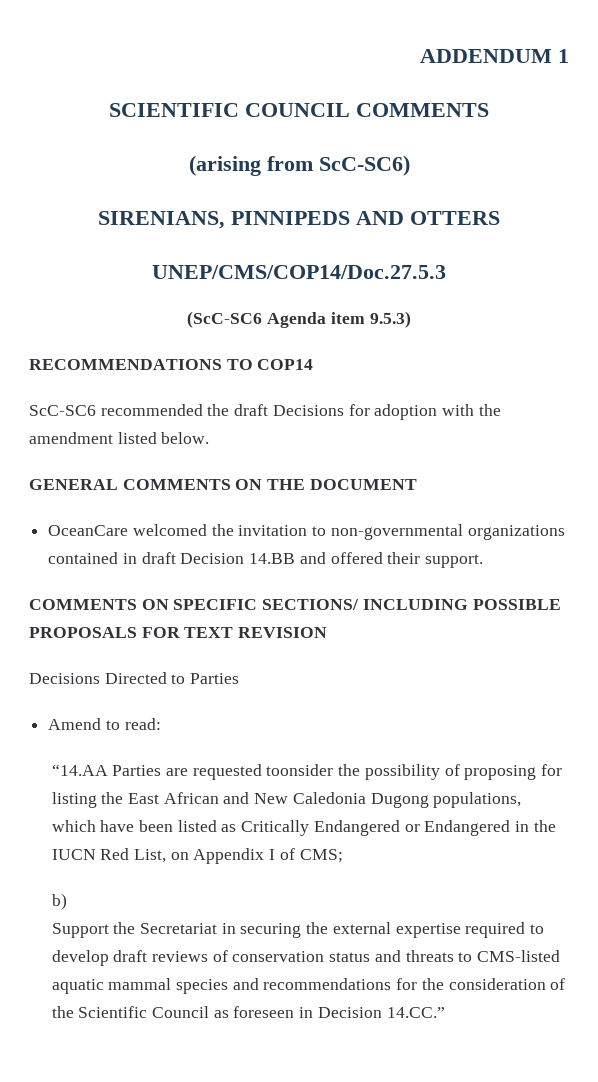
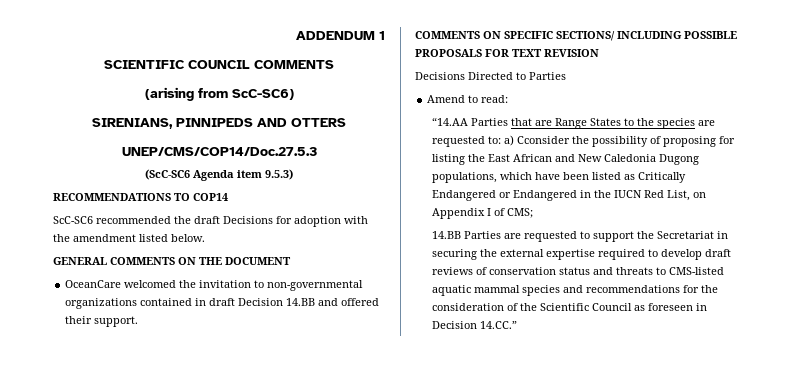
[165,764,334,780] are requested toonsider -> [510,118,715,129] [431,135,570,147] that are Range States to the species are requested to: a) Cconsider
[51,893,67,910] [51,923,109,938] b) // Support -> [431,231,634,242] 14.BB Parties are requested to support

